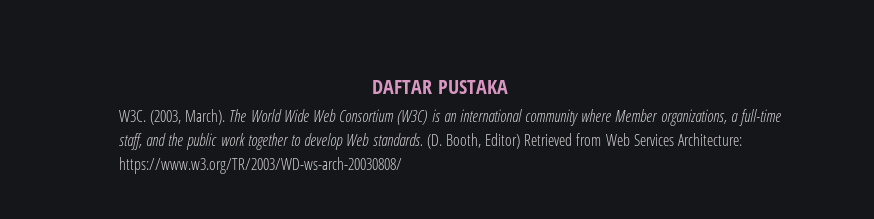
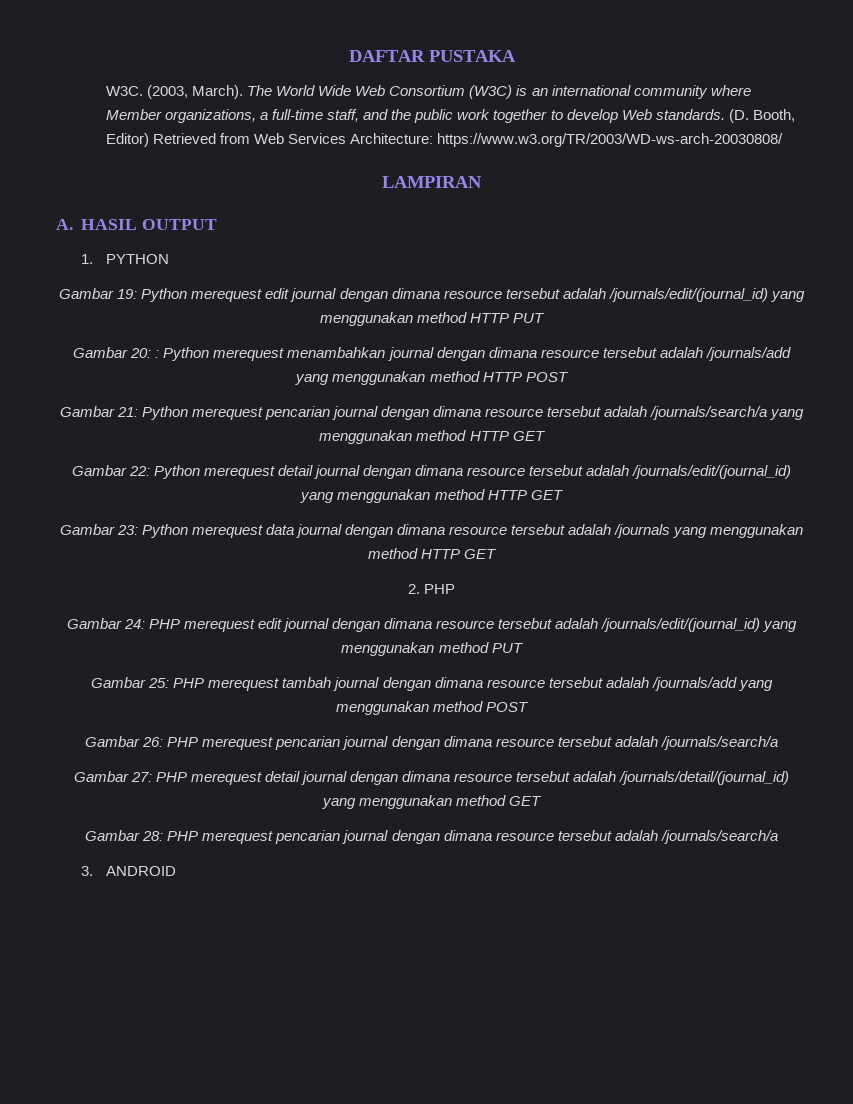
(402, 165) none -> [382,176,482,188] [56,219,217,230] [81,254,170,264] [59,288,805,302] [319,312,546,326] [73,347,791,361] [295,371,569,385] [59,406,805,420] [319,430,546,444] [71,465,792,479] [300,489,564,503] [59,524,804,538] [367,548,498,559] [407,584,456,594] [66,618,798,632] [341,642,524,656] [91,677,773,691] [335,701,530,715] [85,736,778,750] [73,771,790,785] [321,795,543,809] [85,830,778,844] [81,866,177,876] // LAMPIRAN // A. HASIL OUTPUT // 1. PYTHON // Gambar 19: Python merequest edit journal dengan dimana resource tersebut adalah /journals/edit/(journal_id) yang menggunakan method HTTP PUT // Gambar 20: : Python merequest menambahkan journal dengan dimana resource tersebut adalah /journals/add yang menggunakan method HTTP POST // Gambar 21: Python merequest pencarian journal dengan dimana resource tersebut adalah /journals/search/a yang menggunakan method HTTP GET // Gambar 22: Python merequest detail journal dengan dimana resource tersebut adalah /journals/edit/(journal_id) yang menggunakan method HTTP GET // Gambar 23: Python merequest data journal dengan dimana resource tersebut adalah /journals yang menggunakan method HTTP GET // 2. PHP // Gambar 24: PHP merequest edit journal dengan dimana resource tersebut adalah /journals/edit/(journal_id) yang menggunakan method PUT // Gambar 25: PHP merequest tambah journal dengan dimana resource tersebut adalah /journals/add yang menggunakan method POST // Gambar 26: PHP merequest pencarian journal dengan dimana resource tersebut adalah /journals/search/a // Gambar 27: PHP merequest detail journal dengan dimana resource tersebut adalah /journals/detail/(journal_id) yang menggunakan method GET // Gambar 28: PHP merequest pencarian journal dengan dimana resource tersebut adalah /journals/search/a // 3. ANDROID

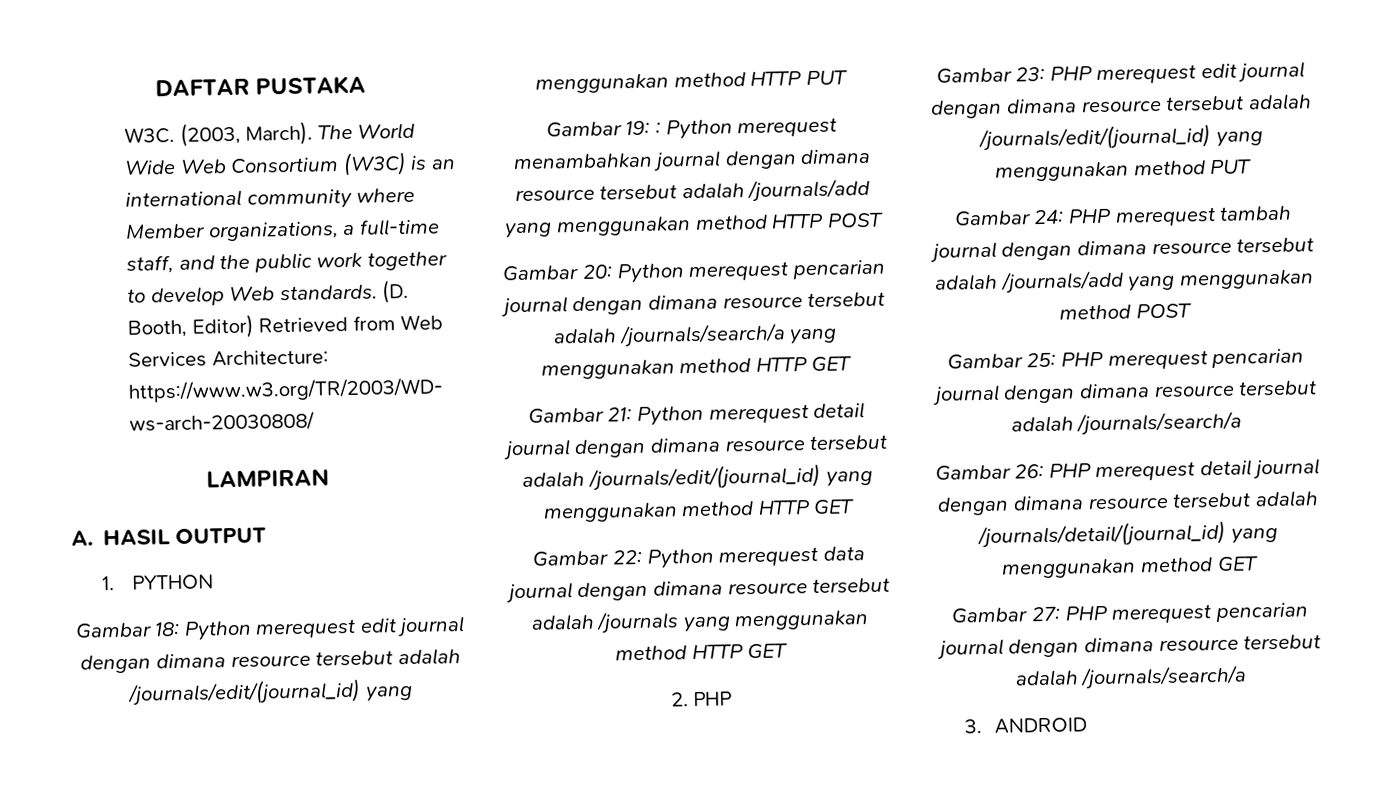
[117,289,138,299] 19: -> [154,621,181,637] 18:
[130,348,152,358] 20: -> [625,120,651,136] 19:
[116,407,138,417] 21: -> [581,264,612,279] 20:
[128,466,150,476] 22: -> [607,407,633,422] 21:
[116,525,138,535] 23: -> [611,549,642,565] 22:
[123,619,145,629] 24: -> [1015,66,1046,82] 23:
[148,678,170,688] 25: -> [1033,209,1065,225] 24:
[142,737,164,747] 26: -> [1026,352,1057,368] 25:
[130,772,152,782] 27: -> [1014,463,1045,479] 26:
[142,831,164,841] 28: -> [1030,606,1060,622] 27:

